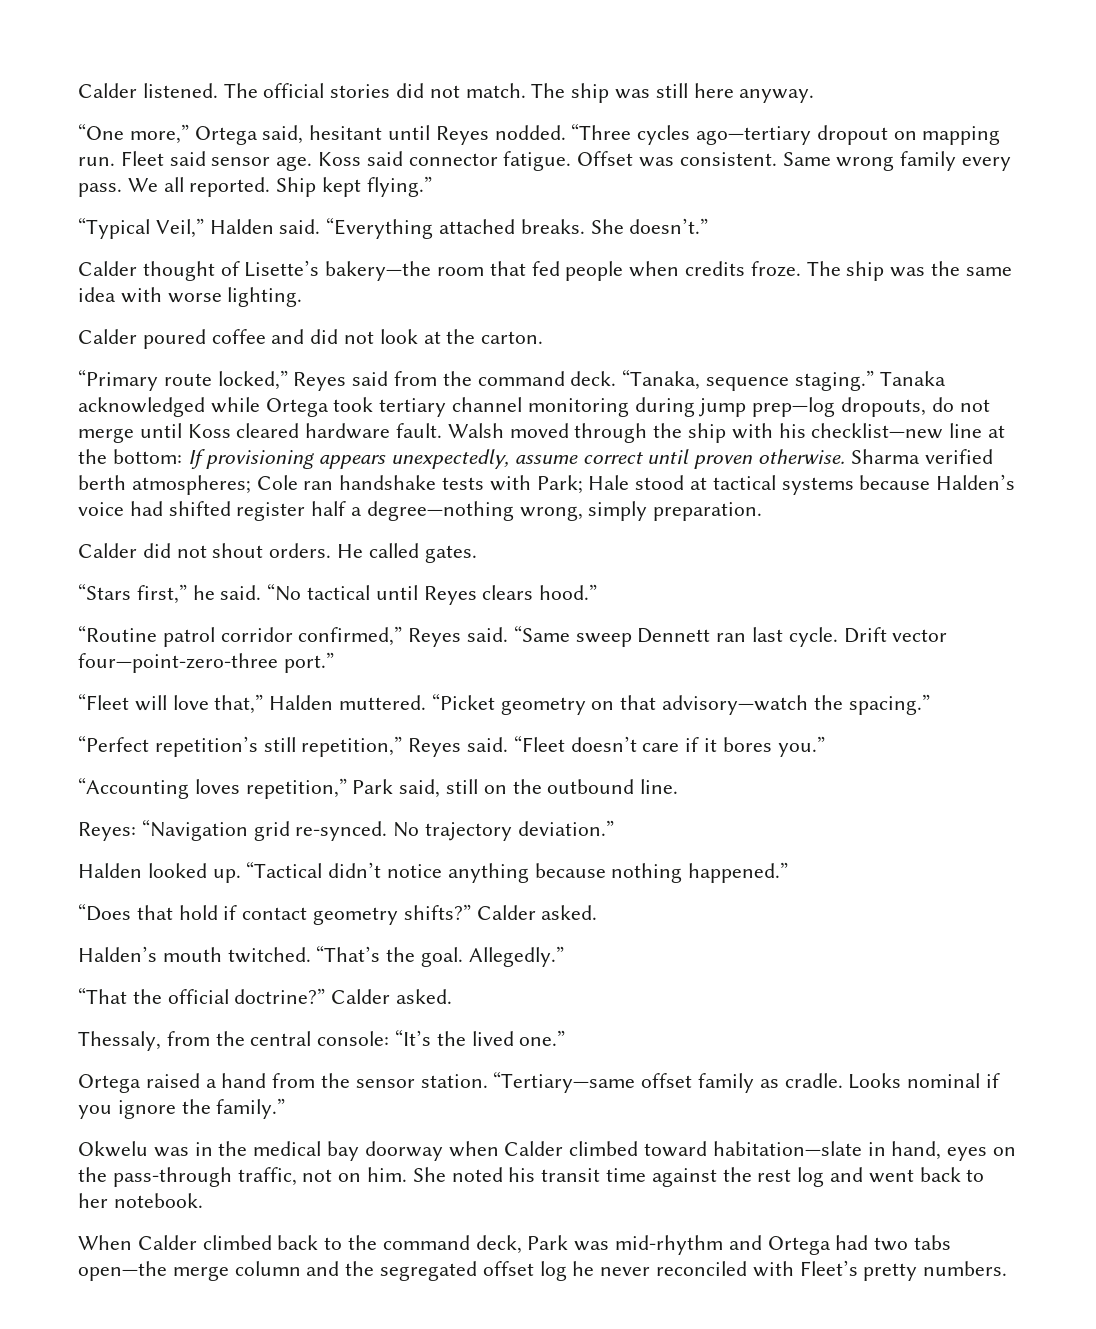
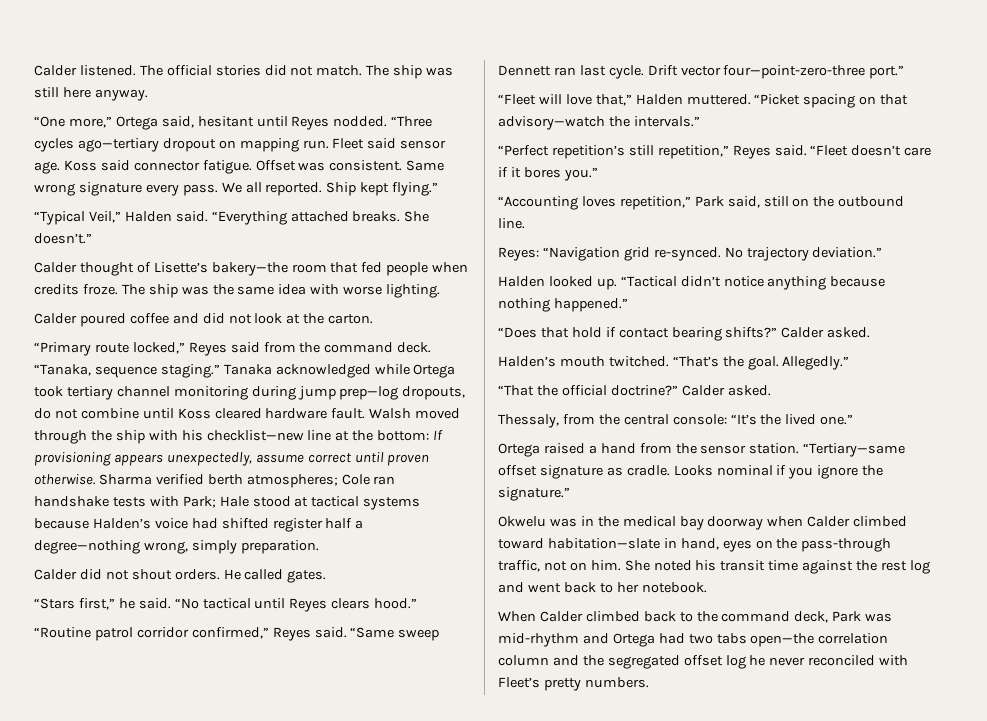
[900,151,957,171] family -> [78,182,142,196] signature
[78,428,134,443] merge -> [80,408,139,419] combine
[500,697,586,715] geometry -> [803,94,856,108] spacing
[848,694,930,715] spacing.” -> [633,116,700,127] intervals.”
[313,907,399,925] geometry -> [671,327,722,341] bearing
[698,1073,755,1093] family -> [539,465,603,479] signature
[216,1098,286,1119] family.” -> [498,487,570,501] signature.”
[172,1266,229,1281] merge -> [818,633,889,644] correlation

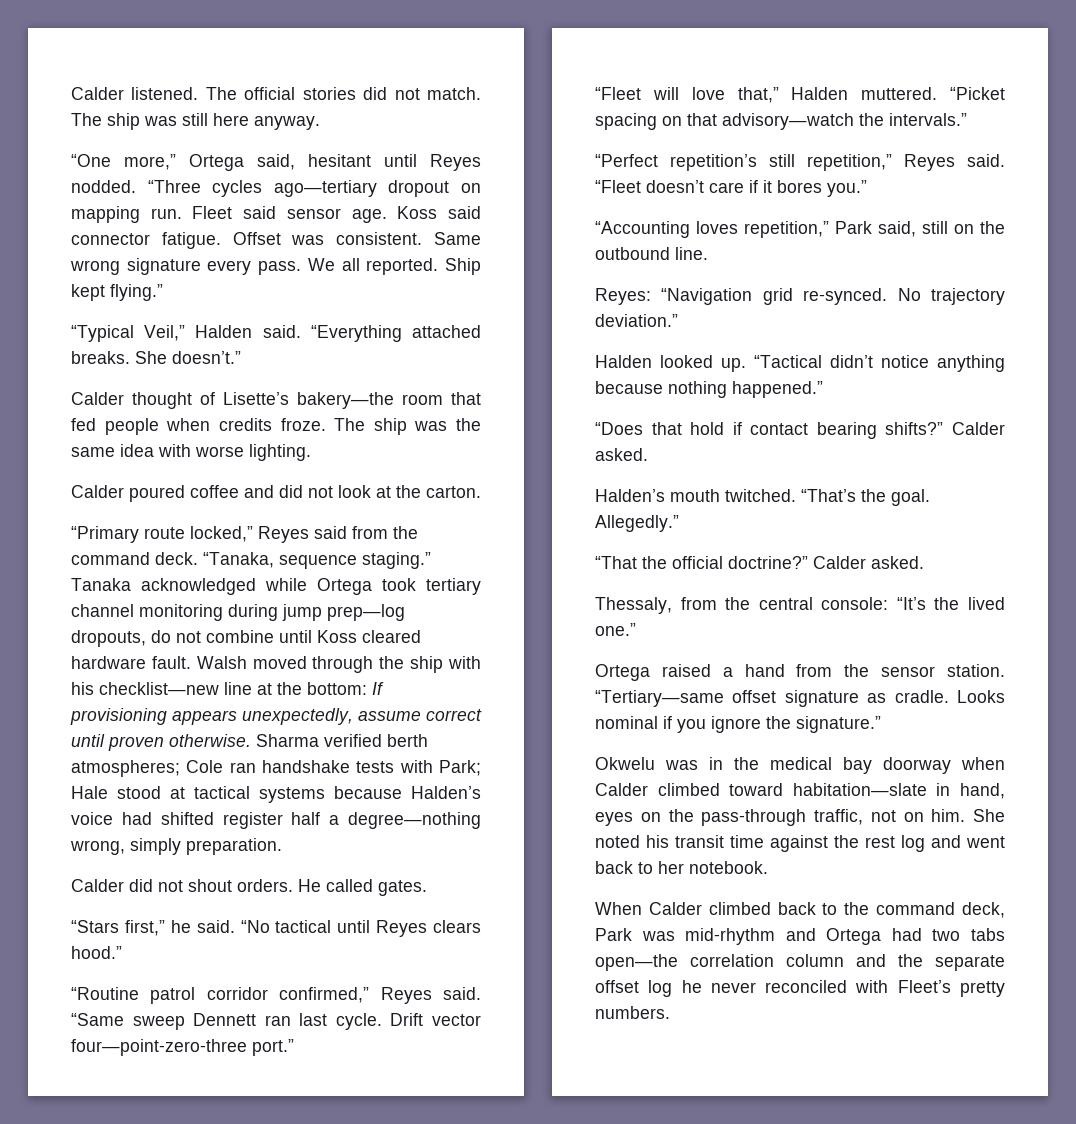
[607,655,680,669] segregated -> [935,955,1005,971] separate

